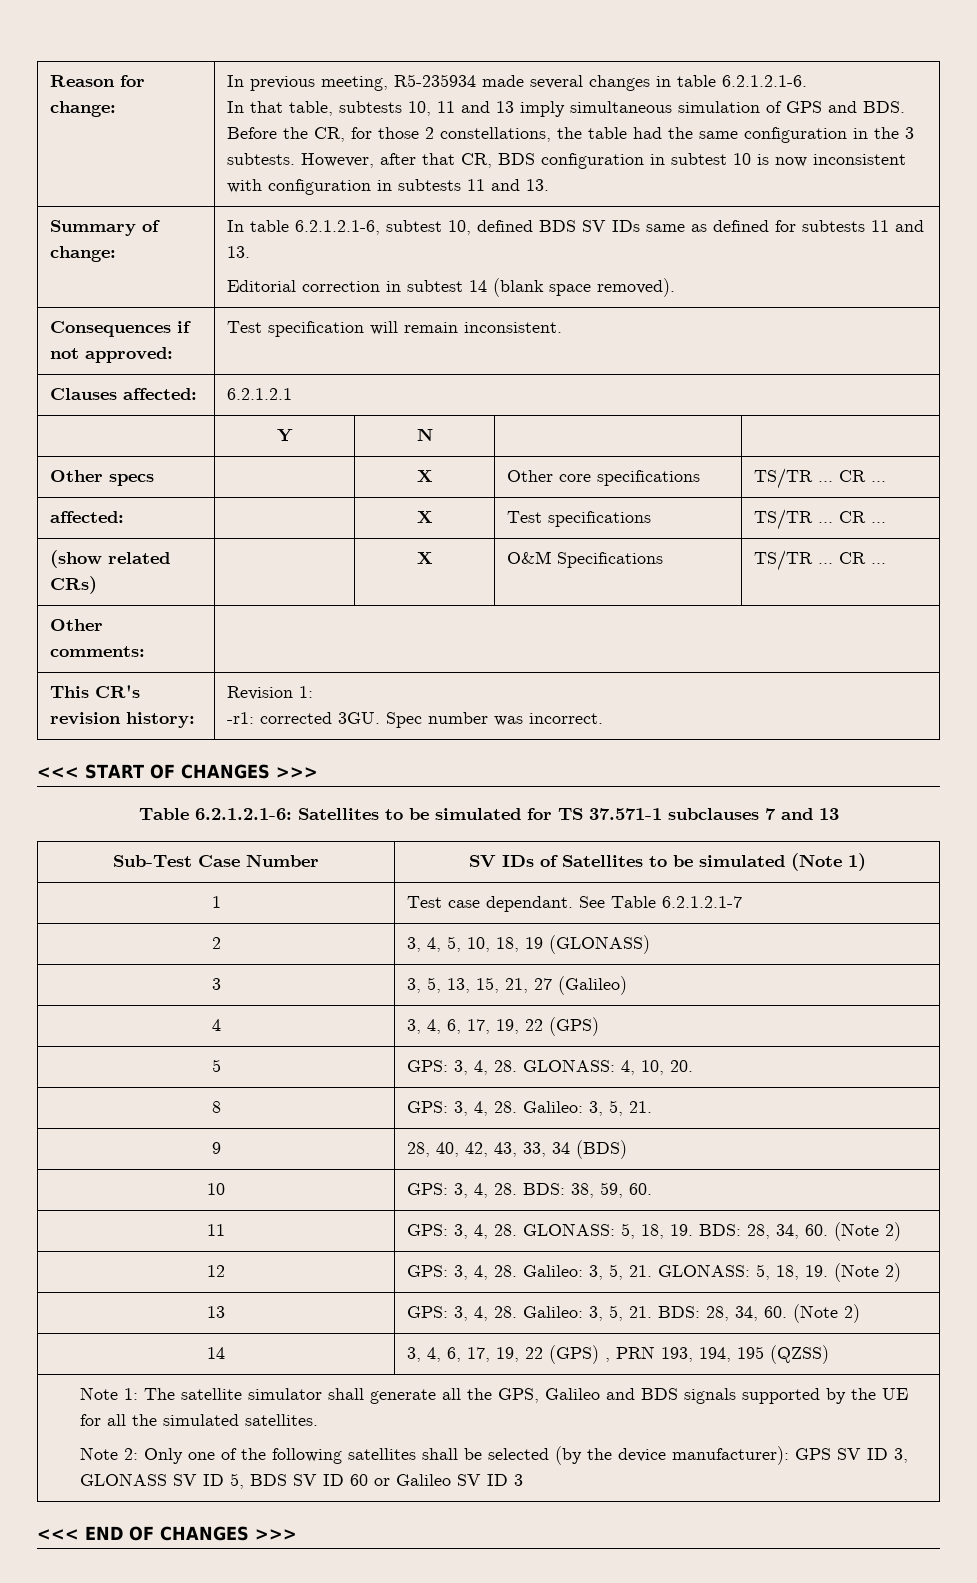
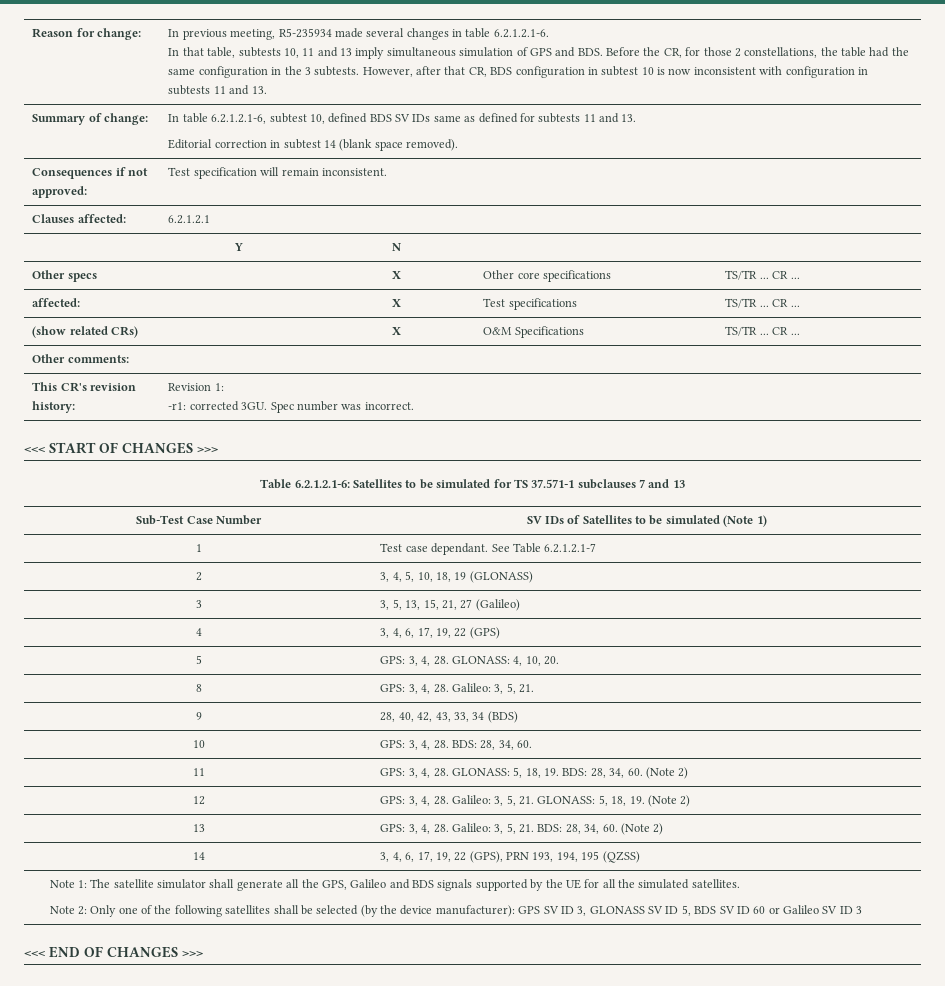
[571,1182,624,1198] 38, 59, -> [480,740,514,750] 28, 34,
[549,1345,611,1364] (GPS) , -> [469,851,503,863] (GPS),

